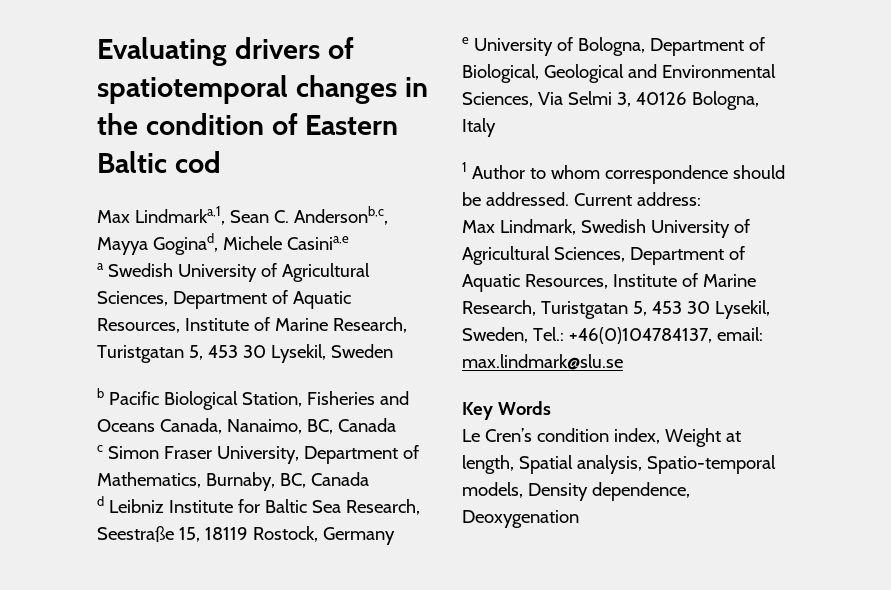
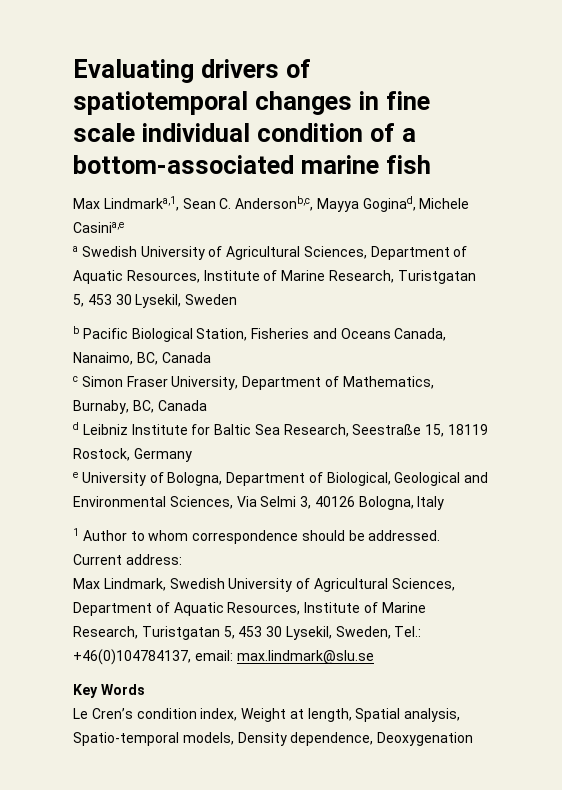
[97,113,399,135] [97,151,221,173] the condition of Eastern Baltic cod -> [385,91,430,110] [73,123,416,142] [73,155,431,174] fine scale individual condition of a bottom-associated marine fish

